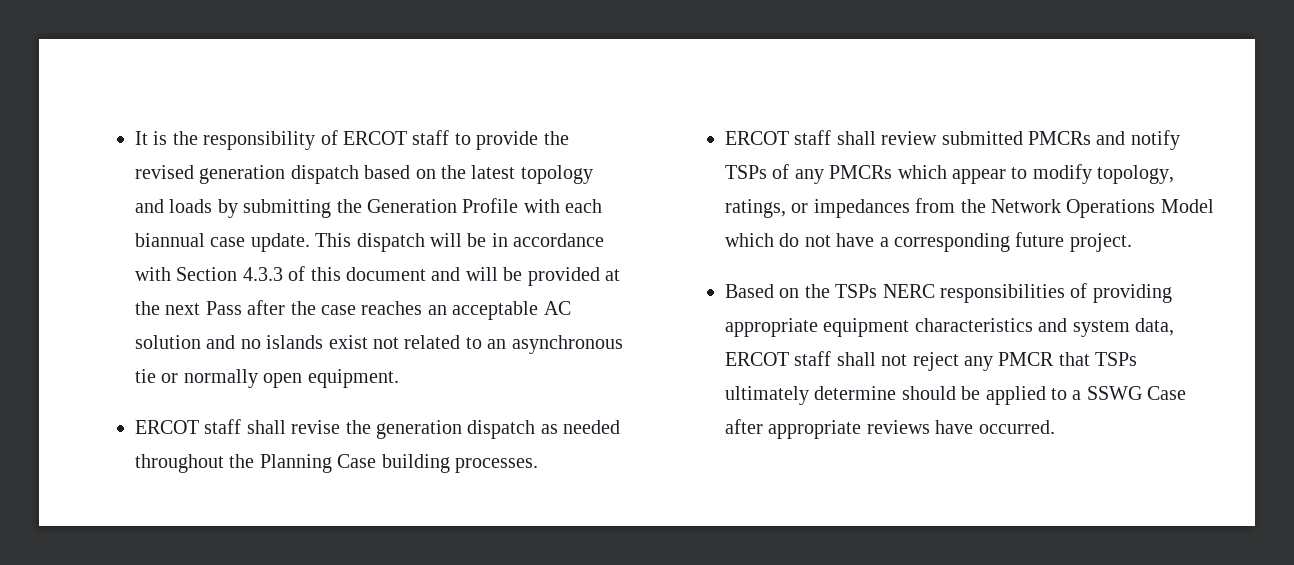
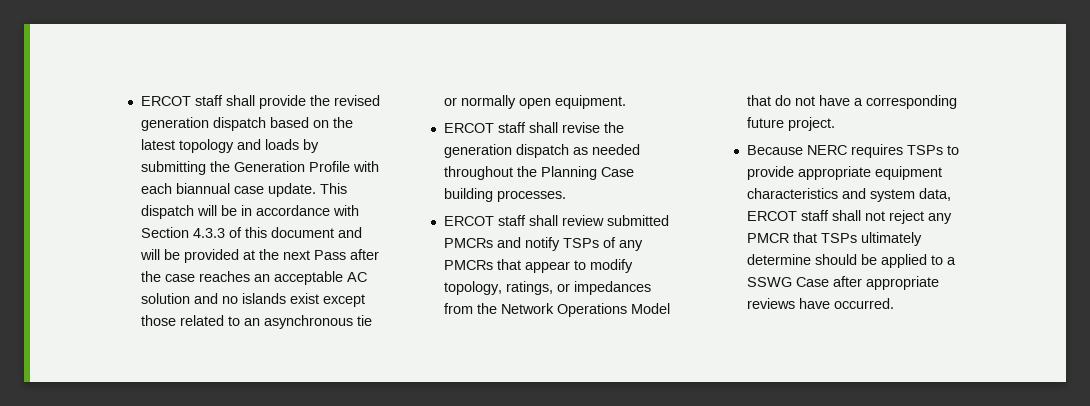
[135,130,471,150] It is the responsibility of ERCOT staff to -> [140,95,255,106] ERCOT staff shall
[373,337,400,349] not -> [322,294,365,307] [140,315,176,326] except those
[897,165,947,179] which -> [496,259,521,270] that
[725,233,775,247] which -> [746,95,771,106] that
[725,283,1172,303] Based on the TSPs NERC responsibilities of providing -> [746,144,959,158] [746,166,794,180] Because NERC requires TSPs to provide

